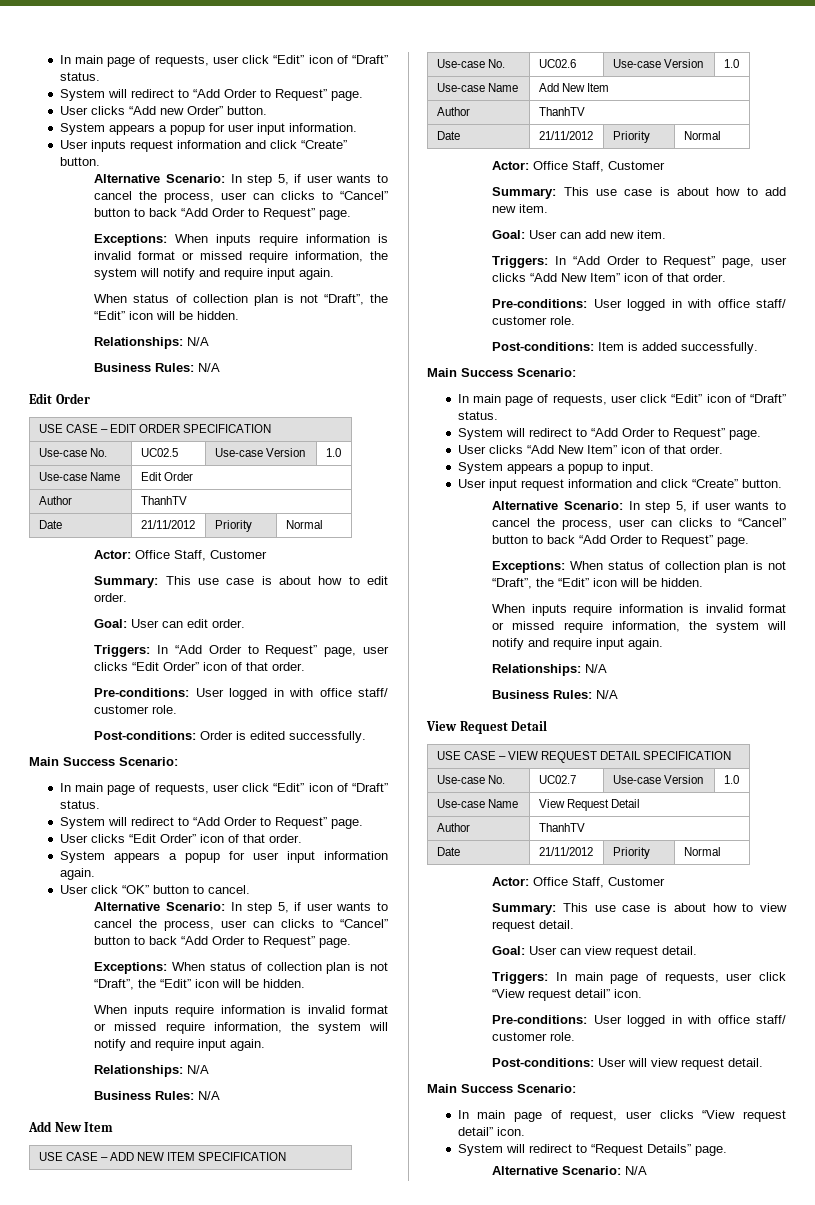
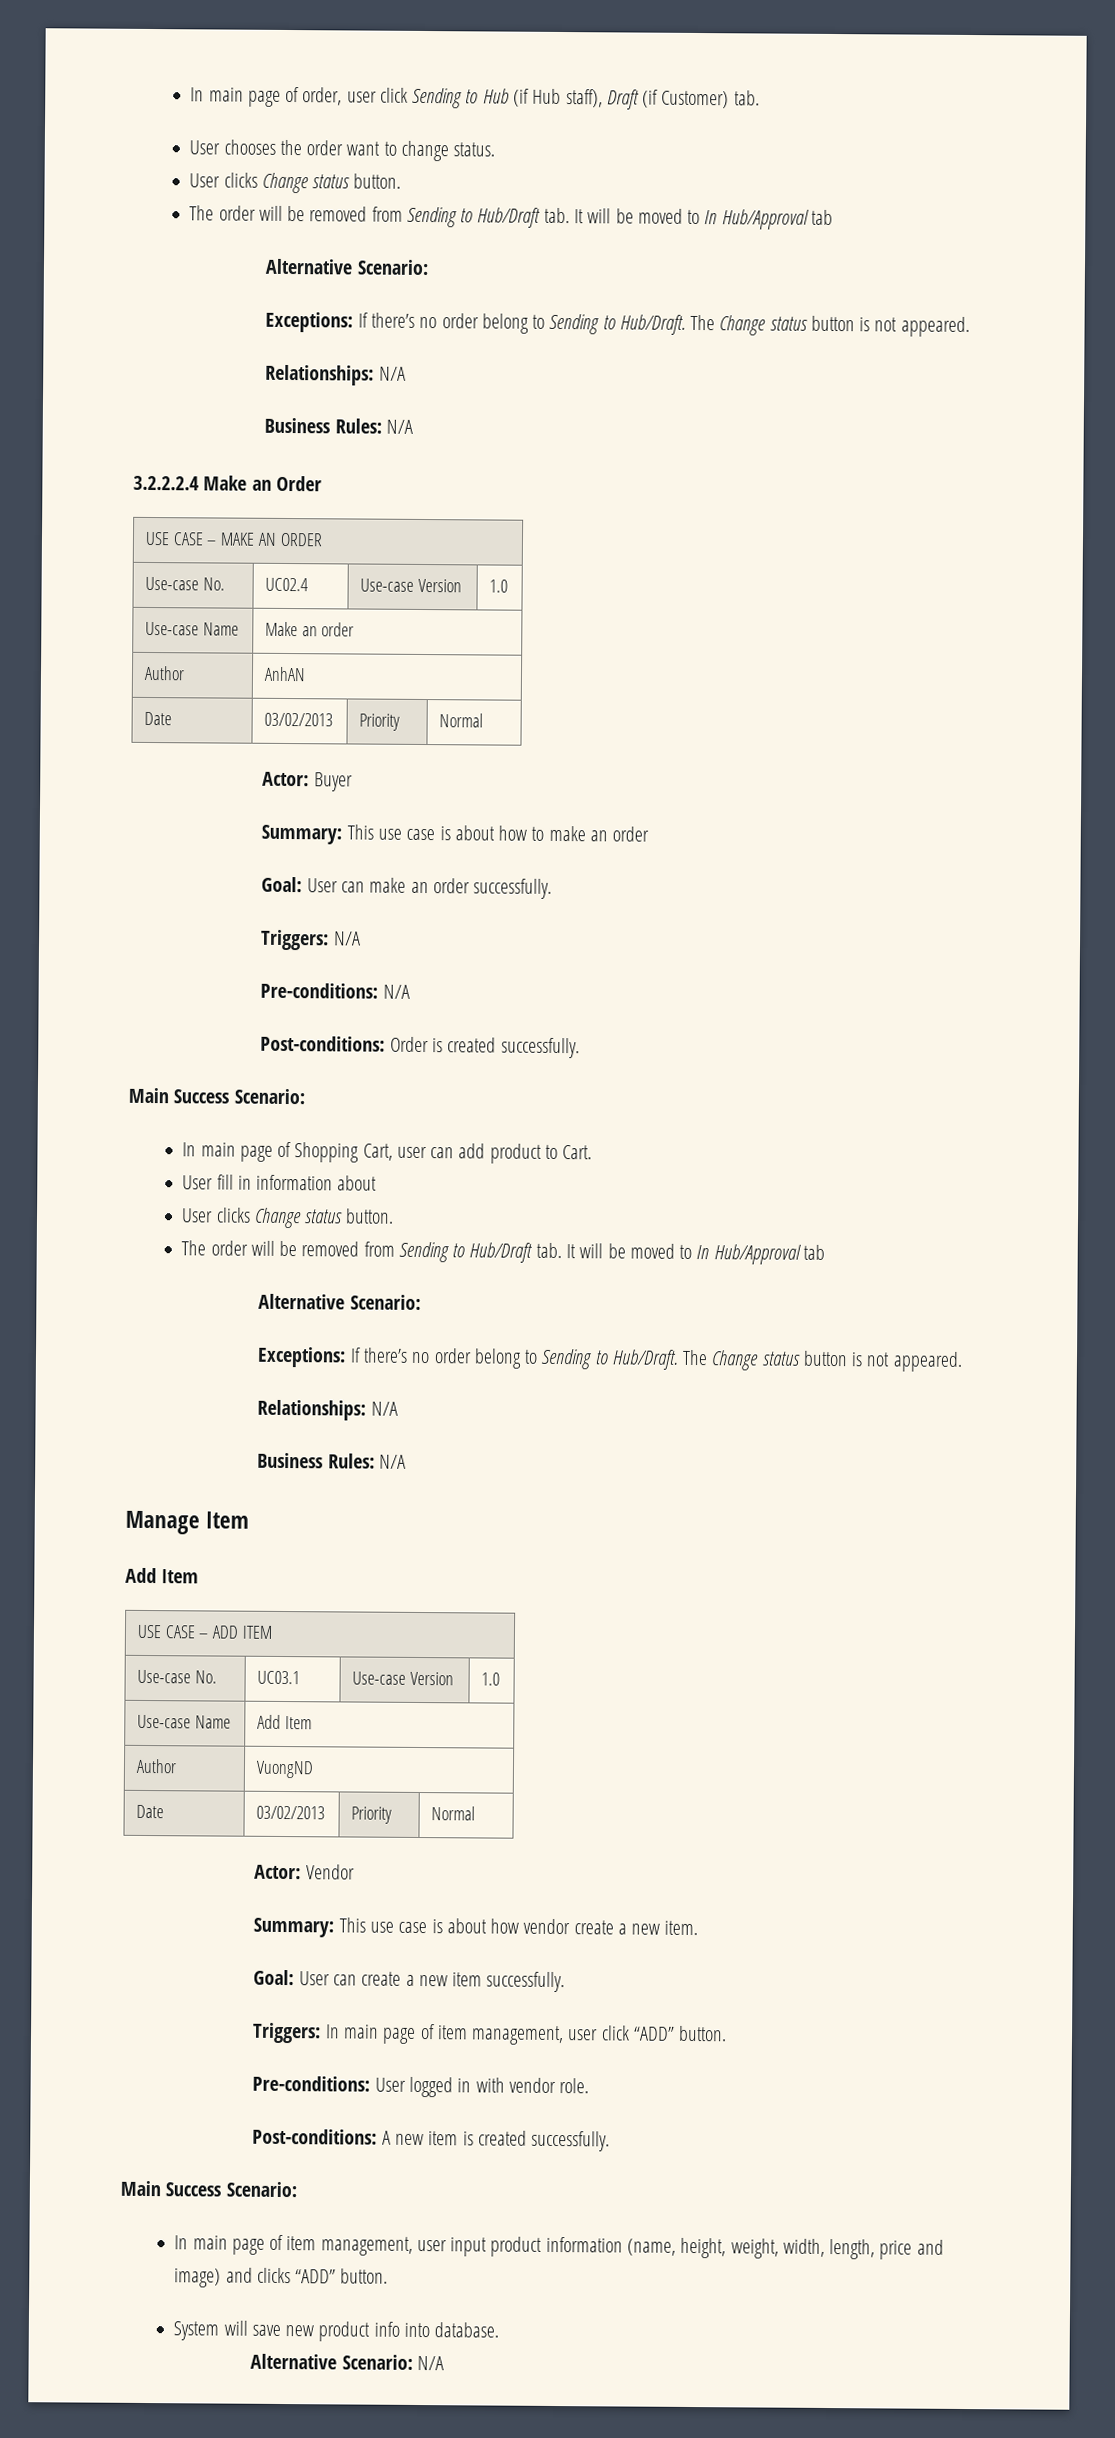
[59,55,388,67] [59,72,100,81] [59,89,363,101] [59,106,267,115] [59,123,357,135] [59,140,347,152] [59,157,100,166] [94,174,389,186] [94,191,389,203] [94,208,352,220] [94,234,388,246] [94,251,388,263] [94,268,335,280] [94,294,389,306] [94,311,240,320] [94,337,210,349] [94,363,221,372] [29,393,52,404] In main page of requests, user click “Edit” icon of “Draft” status. // System will redirect to “Add Order to Request” page. // User clicks “Add new Order” button. // System appears a popup for user input information. // User inputs request information and click “Create” button. // Alternative Scenario: In step 5, if user wants to cancel the process, user can clicks to “Cancel” button to back “Add Order to Request” page. // Exceptions: When inputs require information is invalid format or missed require information, the system will notify and require input again. // When status of collection plan is not “Draft”, the “Edit” icon will be hidden. // Relationships: N/A // Business Rules: N/A // Edit -> [190,86,760,110] [189,139,496,162] [189,172,402,194] [189,205,833,230] [265,258,429,276] [265,311,970,337] [265,364,406,386] [264,417,414,434] [133,475,272,491] In main page of order, user click Sending to Hub (if Hub staff), Draft (if Customer) tab. // User chooses the order want to change status. // User clicks Change status button. // The order will be removed from Sending to Hub/Draft tab. It will be moved to In Hub/Approval tab // Alternative Scenario: // Exceptions: If there’s no order belong to Sending to Hub/Draft. The Change status button is not appeared. // Relationships: N/A // Business Rules: N/A // 3.2.2.2.4 Make an
[109,424,136,433] EDIT -> [220,532,277,546] MAKE AN
[183,424,272,433] [38,448,107,457] [140,448,178,457] [214,448,305,457] [325,448,341,457] [38,472,120,481] [140,472,193,481] [38,496,72,505] [140,496,187,505] [38,520,62,529] [140,520,195,529] [214,520,252,532] [285,520,323,529] [94,550,268,561] [94,576,389,588] [94,593,128,602] [94,619,246,628] [94,645,389,657] [94,662,306,671] [94,688,388,700] [94,705,178,714] SPECIFICATION // Use-case No. | UC02.5 | Use-case Version | 1.0 // Use-case Name | Edit Order // Author | ThanhTV // Date | 21/11/2012 | Priority | Normal // Actor: Office Staff, Customer // Summary: This use case is about how to edit order. // Goal: User can edit order. // Triggers: In “Add Order to Request” page, user clicks “Edit Order” icon of that order. // Pre-conditions: User logged in with office staff/ customer role. -> [144,576,225,591] [264,577,308,592] [359,578,462,593] [488,579,508,593] [144,621,239,636] [264,621,355,637] [143,665,185,681] [263,666,306,682] [143,711,172,726] [263,712,333,727] [358,713,400,731] [438,713,483,728] [262,771,353,792] [261,824,650,845] [261,876,553,899] [260,929,361,951] [260,982,410,999] // Use-case No. | UC02.4 | Use-case Version | 1.0 // Use-case Name | Make an order // Author | AnhAN // Date | 03/02/2013 | Priority | Normal // Actor: Buyer // Summary: This use case is about how to make an order // Goal: User can make an order successfully. // Triggers: N/A // Pre-conditions: N/A
[250,731,367,743] [29,757,178,766] [59,783,388,795] [59,800,100,809] [59,817,363,829] [59,834,302,843] [59,851,388,863] [59,868,95,880] [59,885,250,894] [94,902,389,914] [94,919,389,931] [94,936,352,948] [94,962,388,974] [94,979,306,990] [94,1005,388,1017] [94,1022,389,1034] [94,1039,266,1051] [94,1065,210,1077] [94,1091,221,1100] [28,1121,82,1132] edited successfully. // Main Success Scenario: // In main page of requests, user click “Edit” icon of “Draft” status. // System will redirect to “Add Order to Request” page. // User clicks “Edit Order” icon of that order. // System appears a popup for user input information again. // User click “OK” button to cancel. // Alternative Scenario: In step 5, if user wants to cancel the process, user can clicks to “Cancel” button to back “Add Order to Request” page. // Exceptions: When status of collection plan is not “Draft”, the “Edit” icon will be hidden. // When inputs require information is invalid format or missed require information, the system will notify and require input again. // Relationships: N/A // Business Rules: N/A // Add New -> [447,1037,580,1059] [128,1087,305,1105] [182,1141,593,1164] [182,1174,378,1191] [181,1207,395,1229] [181,1240,825,1265] [258,1293,421,1310] [257,1346,963,1372] [257,1399,398,1421] [257,1452,407,1469] [125,1510,250,1535] [125,1567,157,1584] created successfully. // Main Success Scenario: // In main page of Shopping Cart, user can add product to Cart. // User fill in information about // User clicks Change status button. // The order will be removed from Sending to Hub/Draft tab. It will be moved to In Hub/Approval tab // Alternative Scenario: // Exceptions: If there’s no order belong to Sending to Hub/Draft. The Change status button is not appeared. // Relationships: N/A // Business Rules: N/A // Manage Item // Add
[136,1152,164,1161] NEW -> (240, 1632) none
[198,1152,287,1161] [436,59,505,68] [538,59,576,68] SPECIFICATION // Use-case No. | UC02.6 -> [136,1669,217,1684] [256,1670,300,1685] // Use-case No. | UC03.1
[561,83,585,92] New -> (281, 1721) none
[538,107,585,116] [436,131,460,140] [538,131,593,140] [612,131,650,143] [683,131,721,140] [492,161,666,172] [492,187,786,199] ThanhTV // Date | 21/11/2012 | Priority | Normal // Actor: Office Staff, Customer // Summary: This use case is about how to add -> [255,1760,314,1779] [135,1804,164,1819] [255,1805,325,1820] [350,1806,392,1824] [430,1806,475,1821] [254,1864,355,1880] [253,1917,627,1938] VuongND // Date | 03/02/2013 | Priority | Normal // Actor: Vendor // Summary: This use case is about how vendor create a
[585,230,667,239] [492,256,787,268] [492,273,727,282] [492,299,786,311] [492,316,576,325] [492,342,759,354] [427,368,576,377] [457,394,786,406] [457,411,498,420] [457,428,761,440] [457,445,723,454] [457,462,654,474] [457,479,782,491] [492,501,786,513] [492,518,786,530] [492,535,750,547] [492,561,786,573] [492,578,704,589] [492,604,786,616] [492,621,786,633] [492,638,664,650] [492,664,608,676] [492,690,619,699] [426,720,548,734] [436,751,732,763] [436,775,505,784] [538,775,576,784] [612,775,703,784] [723,775,739,784] [436,799,518,808] [538,799,640,811] [436,823,470,832] [538,823,585,832] [436,847,460,856] [538,847,593,856] [612,847,650,859] [683,847,721,856] [492,877,666,888] [492,903,787,915] [492,920,575,932] [492,946,698,958] [492,972,786,984] [492,989,643,1001] [492,1015,786,1027] [492,1032,576,1041] [492,1058,764,1070] [427,1084,576,1093] [457,1110,786,1122] [457,1127,525,1136] [457,1144,727,1156] add new item. // Triggers: In “Add Order to Request” page, user clicks “Add New Item” icon of that order. // Pre-conditions: User logged in with office staff/ customer role. // Post-conditions: Item is added successfully. // Main Success Scenario: // In main page of requests, user click “Edit” icon of “Draft” status. // System will redirect to “Add Order to Request” page. // User clicks “Add New Item” icon of that order. // System appears a popup to input. // User input request information and click “Create” button. // Alternative Scenario: In step 5, if user wants to cancel the process, user can clicks to “Cancel” button to back “Add Order to Request” page. // Exceptions: When status of collection plan is not “Draft”, the “Edit” icon will be hidden. // When inputs require information is invalid format or missed require information, the system will notify and require input again. // Relationships: N/A // Business Rules: N/A // View Request Detail // USE CASE – VIEW REQUEST DETAIL SPECIFICATION // Use-case No. | UC02.7 | Use-case Version | 1.0 // Use-case Name | View Request Detail // Author | ThanhTV // Date | 21/11/2012 | Priority | Normal // Actor: Office Staff, Customer // Summary: This use case is about how to view request detail. // Goal: User can view request detail. // Triggers: In main page of requests, user click “View request detail” icon. // Pre-conditions: User logged in with office staff/ customer role. // Post-conditions: User will view request detail. // Main Success Scenario: // In main page of request, user clicks “View request detail” icon. // System will redirect to “Request Details” page. -> [361,1971,566,1993] [252,2022,728,2046] [252,2075,590,2098] [252,2128,611,2152] [120,2180,297,2198] [174,2234,944,2260] [174,2267,389,2288] [173,2320,500,2342] create a new item successfully. // Triggers: In main page of item management, user click “ADD” button. // Pre-conditions: User logged in with vendor role. // Post-conditions: A new item is created successfully. // Main Success Scenario: // In main page of item management, user input product information (name, height, weight, width, length, price and image) and clicks “ADD” button. // System will save new product info into database.

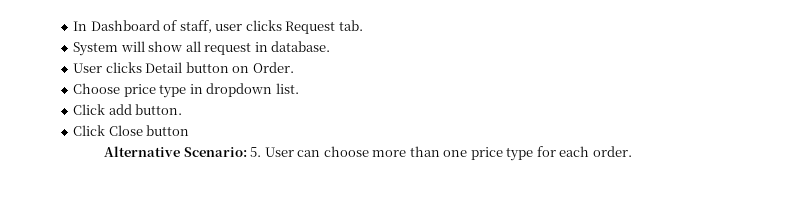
[190,86,760,110] [189,139,496,162] [189,172,402,194] [189,205,833,230] [265,258,429,276] [265,311,970,337] [265,364,406,386] [264,417,414,434] [133,475,322,492] [144,531,323,547] [144,576,225,591] [264,577,308,592] [359,578,462,593] [488,579,508,593] [144,621,239,636] [264,621,355,637] [143,665,185,681] [263,666,306,682] [143,711,172,726] [263,712,333,727] [358,713,400,731] [438,713,483,728] [262,771,353,792] [261,824,650,845] [261,876,553,899] [260,929,361,951] [260,982,410,999] [260,1035,580,1059] [128,1087,305,1105] [182,1141,593,1164] [182,1174,378,1191] [181,1207,395,1229] [181,1240,825,1265] [258,1293,421,1310] [257,1346,963,1372] [257,1399,398,1421] [257,1452,407,1469] [125,1510,250,1535] [125,1567,200,1584] [136,1624,273,1639] [136,1669,217,1684] [256,1670,300,1685] [351,1671,454,1686] [480,1672,500,1686] [136,1714,231,1729] [256,1714,312,1730] [135,1758,177,1774] [255,1760,314,1779] [135,1804,164,1819] [255,1805,325,1820] [350,1806,392,1824] [430,1806,475,1821] [254,1864,355,1880] [253,1917,699,1938] [253,1969,566,1993] [252,2022,728,2046] [252,2075,590,2098] [252,2128,611,2152] [120,2180,297,2198] [174,2234,944,2260] [174,2267,389,2288] [173,2320,500,2342] [250,2353,445,2371] In main page of order, user click Sending to Hub (if Hub staff), Draft (if Customer) tab. // User chooses the order want to change status. // User clicks Change status button. // The order will be removed from Sending to Hub/Draft tab. It will be moved to In Hub/Approval tab // Alternative Scenario: // Exceptions: If there’s no order belong to Sending to Hub/Draft. The Change status button is not appeared. // Relationships: N/A // Business Rules: N/A // 3.2.2.2.4 Make an Order // USE CASE – MAKE AN ORDER // Use-case No. | UC02.4 | Use-case Version | 1.0 // Use-case Name | Make an order // Author | AnhAN // Date | 03/02/2013 | Priority | Normal // Actor: Buyer // Summary: This use case is about how to make an order // Goal: User can make an order successfully. // Triggers: N/A // Pre-conditions: N/A // Post-conditions: Order is created successfully. // Main Success Scenario: // In main page of Shopping Cart, user can add product to Cart. // User fill in information about // User clicks Change status button. // The order will be removed from Sending to Hub/Draft tab. It will be moved to In Hub/Approval tab // Alternative Scenario: // Exceptions: If there’s no order belong to Sending to Hub/Draft. The Change status button is not appeared. // Relationships: N/A // Business Rules: N/A // Manage Item // Add Item // USE CASE – ADD ITEM // Use-case No. | UC03.1 | Use-case Version | 1.0 // Use-case Name | Add Item // Author | VuongND // Date | 03/02/2013 | Priority | Normal // Actor: Vendor // Summary: This use case is about how vendor create a new item. // Goal: User can create a new item successfully. // Triggers: In main page of item management, user click “ADD” button. // Pre-conditions: User logged in with vendor role. // Post-conditions: A new item is created successfully. // Main Success Scenario: // In main page of item management, user input product information (name, height, weight, width, length, price and image) and clicks “ADD” button. // System will save new product info into database. // Alternative Scenario: N/A -> [73,20,363,34] [73,41,331,56] [73,62,294,73] [73,83,299,98] [73,104,183,115] [73,125,190,136] [104,146,632,161] In Dashboard of staff, user clicks Request tab. // System will show all request in database. // User clicks Detail button on Order. // Choose price type in dropdown list. // Click add button. // Click Close button // Alternative Scenario: 5. User can choose more than one price type for each order.

